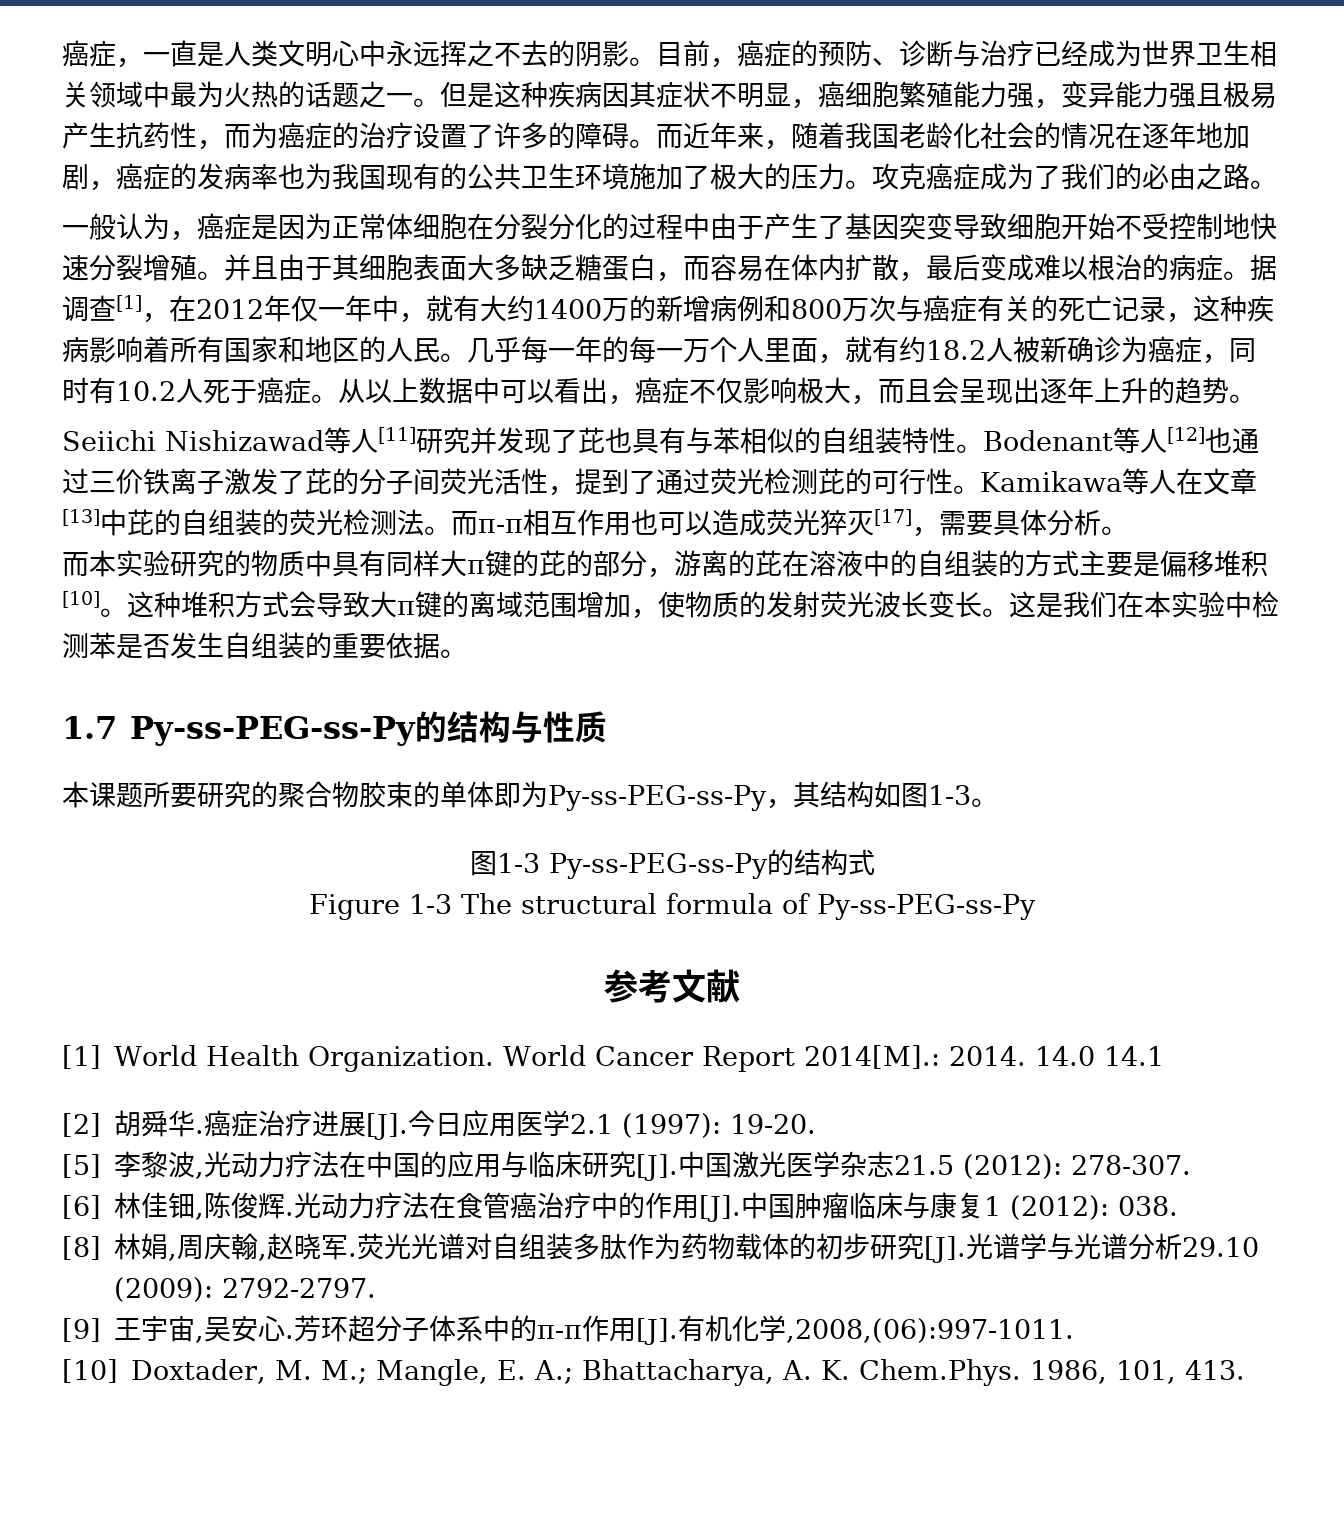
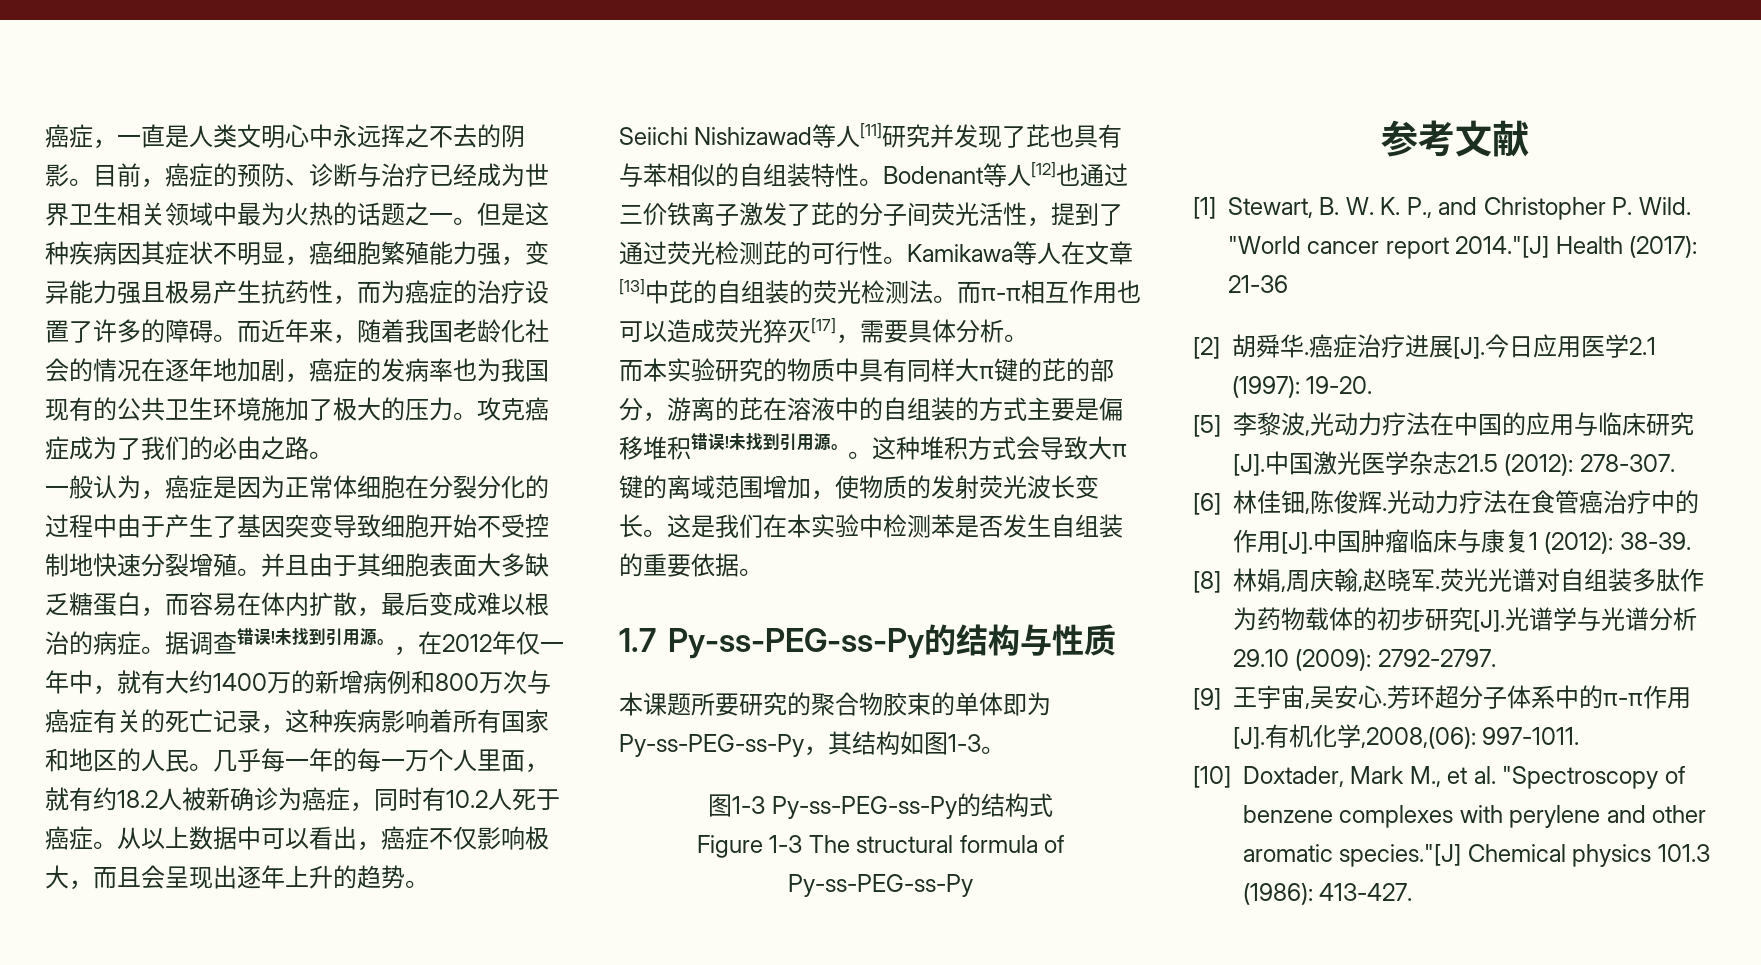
[116,295,142,312] [1] -> [237,628,394,646] 错误!未找到引用源。
[62,591,100,608] [10] -> [691,433,848,451] 错误!未找到引用源。
[114,1045,1165,1072] World Health Organization. World Cancer Report 2014[M].: 2014. 14.0 14.1 -> [1227,197,1691,220] [1227,236,1698,259] [1227,275,1288,293] Stewart, B. W. K. P., and Christopher P. Wild. "World cancer report 2014."[J] Health (2017): 21-36
[1118,1196,1179,1216] 038. -> [1619,532,1691,550] 38-39.
[786,1318,1075,1343] ,2008,(06):997-1011. -> [1360,727,1580,749] ,2008,(06): 997-1011.
[275,1359,1246,1386] M. M.; Mangle, E. A.; Bhattacharya, A. K. Chem.Phys. 1986, 101, 413. -> [1350,766,1685,789] [1242,805,1707,828] [1242,844,1710,867] [1242,883,1413,905] Mark M., et al. "Spectroscopy of benzene complexes with perylene and other aromatic species."[J] Chemical physics 101.3 (1986): 413-427.

